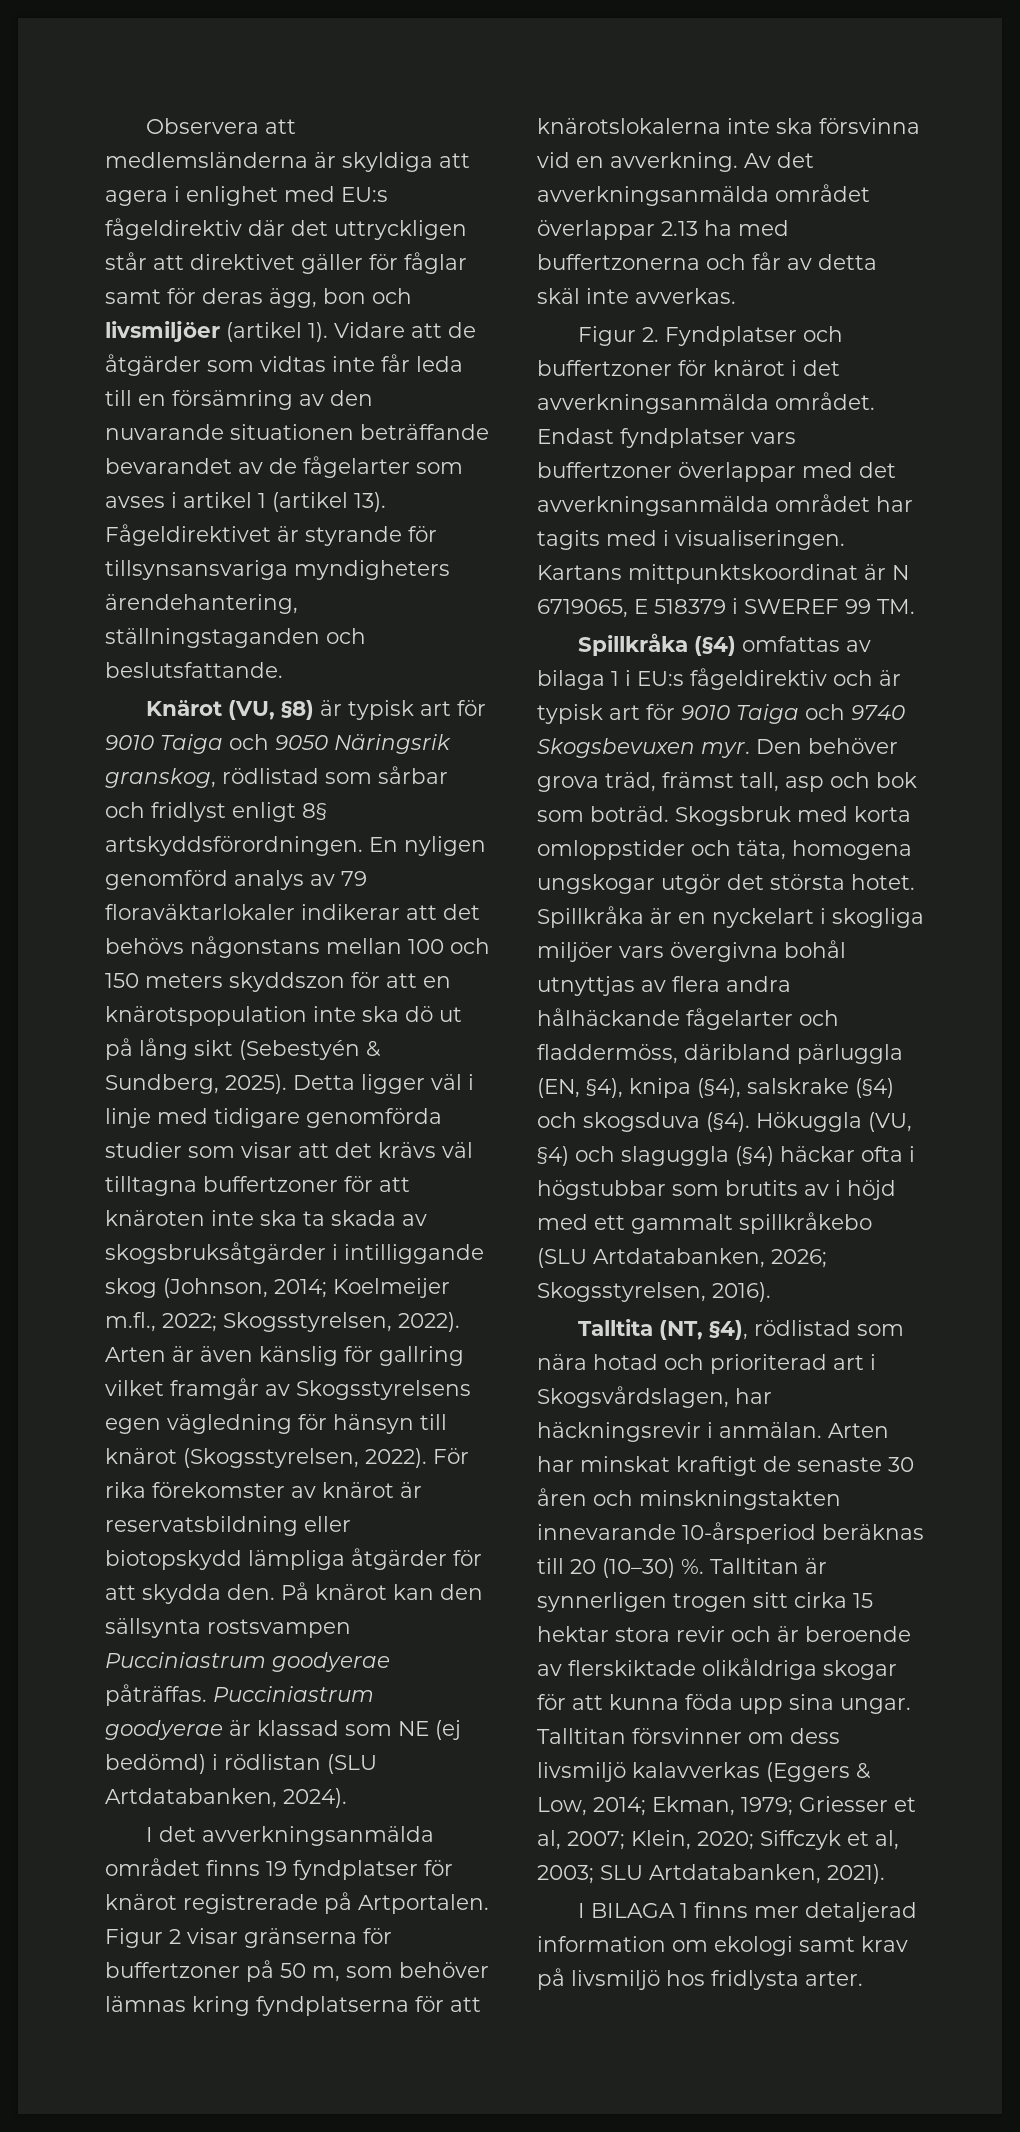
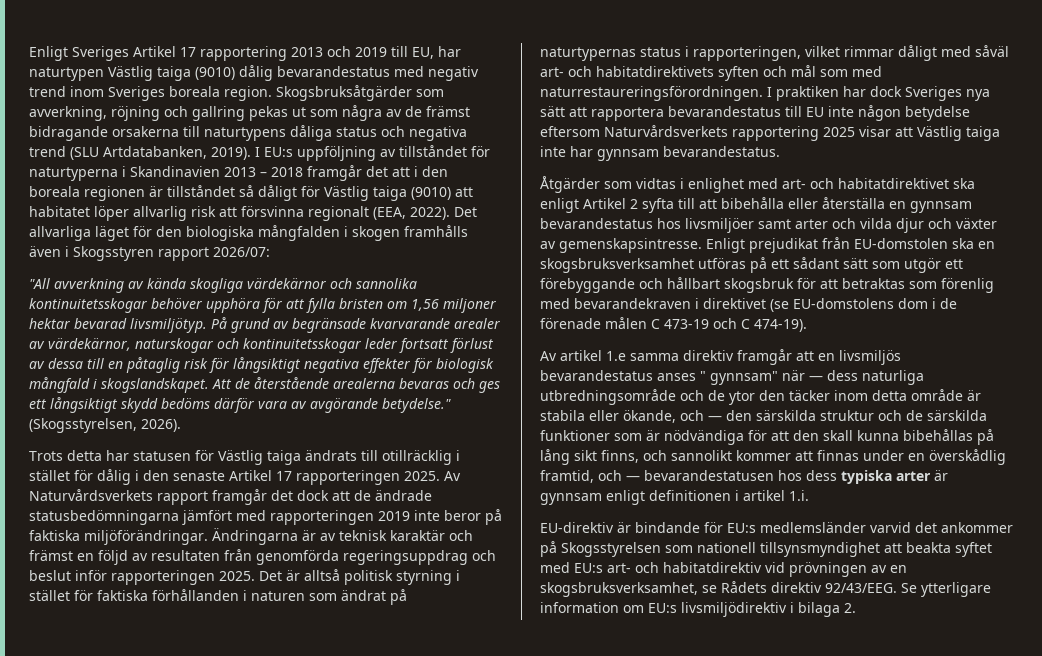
[145,118,296,134] [105,152,470,172] [105,186,388,206] [105,218,467,240] [105,252,467,274] [105,288,412,308] [105,321,476,342] [105,354,463,376] [105,390,373,410] [105,424,489,440] [105,456,463,478] [105,492,386,512] [105,524,437,546] [105,560,450,580] [105,594,298,614] [105,628,366,648] [105,662,283,678] [145,700,486,720] [105,734,451,754] [105,766,448,788] [105,802,327,822] [105,836,486,856] [105,870,367,890] [105,904,480,920] [105,936,490,958] [105,972,451,992] [105,1006,462,1026] [105,1038,381,1060] [105,1074,474,1094] [105,1108,442,1128] [105,1142,473,1158] [105,1176,410,1196] [105,1210,427,1226] [105,1242,484,1264] [105,1278,450,1298] [105,1312,460,1332] [105,1346,464,1366] [105,1378,471,1400] [105,1414,447,1434] [105,1448,469,1468] [105,1482,422,1498] [105,1516,351,1536] [105,1548,482,1570] [105,1582,483,1604] [105,1618,351,1638] [105,1652,390,1672] [105,1684,374,1706] [105,1720,461,1740] [105,1754,377,1774] [105,1788,347,1808] [145,1826,434,1846] [105,1858,453,1880] [105,1892,489,1914] [105,1928,392,1948] [105,1960,489,1982] [105,1996,481,2016] [537,118,920,134] [537,152,814,172] [537,184,870,206] [537,220,789,240] [537,252,877,270] [537,288,736,304] [577,326,843,346] [537,360,840,376] [537,392,875,414] [537,428,796,448] [537,462,896,482] [537,494,913,516] [537,530,845,550] [537,564,909,584] [537,598,915,618] [577,633,871,656] [537,668,901,690] [537,704,905,724] [537,738,898,758] [537,772,917,792] [537,806,911,826] [537,840,912,860] [537,874,915,894] [537,906,924,928] [537,940,846,962] [537,976,791,996] [537,1008,839,1030] [537,1044,903,1064] [537,1078,894,1098] [537,1112,912,1132] [537,1146,915,1166] [537,1180,896,1200] [537,1212,872,1234] [537,1248,827,1268] [537,1282,771,1302] [577,1319,904,1340] [537,1354,876,1374] [537,1386,772,1408] [537,1422,889,1442] [537,1456,914,1476] [537,1488,841,1510] [537,1522,924,1544] [537,1558,827,1578] [537,1592,873,1612] [537,1626,911,1642] [537,1658,897,1680] [537,1694,911,1714] [537,1728,840,1744] [537,1762,871,1782] [537,1796,916,1816] [537,1830,899,1850] [537,1864,885,1884] [577,1902,917,1922] [537,1936,908,1956] [537,1968,863,1990] Observera att medlemsländerna är skyldiga att agera i enlighet med EU:s fågeldirektiv där det uttryckligen står att direktivet gäller för fåglar samt för deras ägg, bon och livsmiljöer (artikel 1). Vidare att de åtgärder som vidtas inte får leda till en försämring av den nuvarande situationen beträffande bevarandet av de fågelarter som avses i artikel 1 (artikel 13). Fågeldirektivet är styrande för tillsynsansvariga myndigheters ärendehantering, ställningstaganden och beslutsfattande. // Knärot (VU, §8) är typisk art för 9010 Taiga och 9050 Näringsrik granskog, rödlistad som sårbar och fridlyst enligt 8§ artskyddsförordningen. En nyligen genomförd analys av 79 floraväktarlokaler indikerar att det behövs någonstans mellan 100 och 150 meters skyddszon för att en knärotspopulation inte ska dö ut på lång sikt (Sebestyén & Sundberg, 2025). Detta ligger väl i linje med tidigare genomförda studier som visar att det krävs väl tilltagna buffertzoner för att knäroten inte ska ta skada av skogsbruksåtgärder i intilliggande skog (Johnson, 2014; Koelmeijer m.fl., 2022; Skogsstyrelsen, 2022). Arten är även känslig för gallring vilket framgår av Skogsstyrelsens egen vägledning för hänsyn till knärot (Skogsstyrelsen, 2022). För rika förekomster av knärot är reservatsbildning eller biotopskydd lämpliga åtgärder för att skydda den. På knärot kan den sällsynta rostsvampen Pucciniastrum goodyerae påträffas. Pucciniastrum goodyerae är klassad som NE (ej bedömd) i rödlistan (SLU Artdatabanken, 2024). // I det avverkningsanmälda området finns 19 fyndplatser för knärot registrerade på Artportalen. Figur 2 visar gränserna för buffertzoner på 50 m, som behöver lämnas kring fyndplatserna för att knärotslokalerna inte ska försvinna vid en avverkning. Av det avverkningsanmälda området överlappar 2.13 ha med buffertzonerna och får av detta skäl inte avverkas. // Figur 2. Fyndplatser och buffertzoner för knärot i det avverkningsanmälda området. Endast fyndplatser vars buffertzoner överlappar med det avverkningsanmälda området har tagits med i visualiseringen. Kartans mittpunktskoordinat är N 6719065, E 518379 i SWEREF 99 TM. // Spillkråka (§4) omfattas av bilaga 1 i EU:s fågeldirektiv och är typisk art för 9010 Taiga och 9740 Skogsbevuxen myr. Den behöver grova träd, främst tall, asp och bok som boträd. Skogsbruk med korta omloppstider och täta, homogena ungskogar utgör det största hotet. Spillkråka är en nyckelart i skogliga miljöer vars övergivna bohål utnyttjas av flera andra hålhäckande fågelarter och fladdermöss, däribland pärluggla (EN, §4), knipa (§4), salskrake (§4) och skogsduva (§4). Hökuggla (VU, §4) och slaguggla (§4) häckar ofta i högstubbar som brutits av i höjd med ett gammalt spillkråkebo (SLU Artdatabanken, 2026; Skogsstyrelsen, 2016). // Talltita (NT, §4), rödlistad som nära hotad och prioriterad art i Skogsvårdslagen, har häckningsrevir i anmälan. Arten har minskat kraftigt de senaste 30 åren och minskningstakten innevarande 10-årsperiod beräknas till 20 (10–30) %. Talltitan är synnerligen trogen sitt cirka 15 hektar stora revir och är beroende av flerskiktade olikåldriga skogar för att kunna föda upp sina ungar. Talltitan försvinner om dess livsmiljö kalavverkas (Eggers & Low, 2014; Ekman, 1979; Griesser et al, 2007; Klein, 2020; Siffczyk et al, 2003; SLU Artdatabanken, 2021). // I BILAGA 1 finns mer detaljerad information om ekologi samt krav på livsmiljö hos fridlysta arter. -> [29,46,461,61] [29,65,479,81] [29,85,444,101] [29,105,470,121] [29,125,467,141] [29,145,490,161] [29,165,448,181] [29,185,473,201] [29,206,477,221] [29,225,468,241] [29,246,270,261] [29,278,417,293] [29,298,496,313] [29,317,500,333] [29,338,494,353] [29,357,494,373] [29,377,500,393] [29,397,451,413] [29,418,181,433] [29,450,460,465] [29,469,461,485] [29,489,432,505] [29,509,502,525] [29,528,473,545] [29,549,496,565] [29,569,460,585] [29,589,407,605] [540,45,1009,61] [540,65,882,81] [540,86,990,101] [540,105,970,121] [540,125,1000,141] [540,146,780,161] [540,176,975,193] [540,197,972,213] [540,218,997,233] [540,237,995,253] [540,257,963,273] [540,277,994,293] [540,298,957,312] [540,317,807,332] [540,349,901,365] [540,370,924,385] [540,389,981,405] [540,410,987,423] [540,429,994,445] [540,449,1006,465] [540,470,948,484] [540,490,809,505] [540,522,1013,533] [540,541,992,557] [540,562,907,577] [540,581,991,597] [540,602,856,617] Enligt Sveriges Artikel 17 rapportering 2013 och 2019 till EU, har naturtypen Västlig taiga (9010) dålig bevarandestatus med negativ trend inom Sveriges boreala region. Skogsbruksåtgärder som avverkning, röjning och gallring pekas ut som några av de främst bidragande orsakerna till naturtypens dåliga status och negativa trend (SLU Artdatabanken, 2019). I EU:s uppföljning av tillståndet för naturtyperna i Skandinavien 2013 – 2018 framgår det att i den boreala regionen är tillståndet så dåligt för Västlig taiga (9010) att habitatet löper allvarlig risk att försvinna regionalt (EEA, 2022). Det allvarliga läget för den biologiska mångfalden i skogen framhålls även i Skogsstyren rapport 2026/07: // "All avverkning av kända skogliga värdekärnor och sannolika kontinuitetsskogar behöver upphöra för att fylla bristen om 1,56 miljoner hektar bevarad livsmiljötyp. På grund av begränsade kvarvarande arealer av värdekärnor, naturskogar och kontinuitetsskogar leder fortsatt förlust av dessa till en påtaglig risk för långsiktigt negativa effekter för biologisk mångfald i skogslandskapet. Att de återstående arealerna bevaras och ges ett långsiktigt skydd bedöms därför vara av avgörande betydelse." (Skogsstyrelsen, 2026). // Trots detta har statusen för Västlig taiga ändrats till otillräcklig i stället för dålig i den senaste Artikel 17 rapporteringen 2025. Av Naturvårdsverkets rapport framgår det dock att de ändrade statusbedömningarna jämfört med rapporteringen 2019 inte beror på faktiska miljöförändringar. Ändringarna är av teknisk karaktär och främst en följd av resultaten från genomförda regeringsuppdrag och beslut inför rapporteringen 2025. Det är alltså politisk styrning i stället för faktiska förhållanden i naturen som ändrat på naturtypernas status i rapporteringen, vilket rimmar dåligt med såväl art- och habitatdirektivets syften och mål som med naturrestaureringsförordningen. I praktiken har dock Sveriges nya sätt att rapportera bevarandestatus till EU inte någon betydelse eftersom Naturvårdsverkets rapportering 2025 visar att Västlig taiga inte har gynnsam bevarandestatus. // Åtgärder som vidtas i enlighet med art- och habitatdirektivet ska enligt Artikel 2 syfta till att bibehålla eller återställa en gynnsam bevarandestatus hos livsmiljöer samt arter och vilda djur och växter av gemenskapsintresse. Enligt prejudikat från EU-domstolen ska en skogsbruksverksamhet utföras på ett sådant sätt som utgör ett förebyggande och hållbart skogsbruk för att betraktas som förenlig med bevarandekraven i direktivet (se EU-domstolens dom i de förenade målen C 473-19 och C 474-19). // Av artikel 1.e samma direktiv framgår att en livsmiljös bevarandestatus anses " gynnsam" när — dess naturliga utbredningsområde och de ytor den täcker inom detta område är stabila eller ökande, och — den särskilda struktur och de särskilda funktioner som är nödvändiga för att den skall kunna bibehållas på lång sikt finns, och sannolikt kommer att finnas under en överskådlig framtid, och — bevarandestatusen hos dess typiska arter är gynnsam enligt definitionen i artikel 1.i. // EU-direktiv är bindande för EU:s medlemsländer varvid det ankommer på Skogsstyrelsen som nationell tillsynsmyndighet att beakta syftet med EU:s art- och habitatdirektiv vid prövningen av en skogsbruksverksamhet, se Rådets direktiv 92/43/EEG. Se ytterligare information om EU:s livsmiljödirektiv i bilaga 2.

